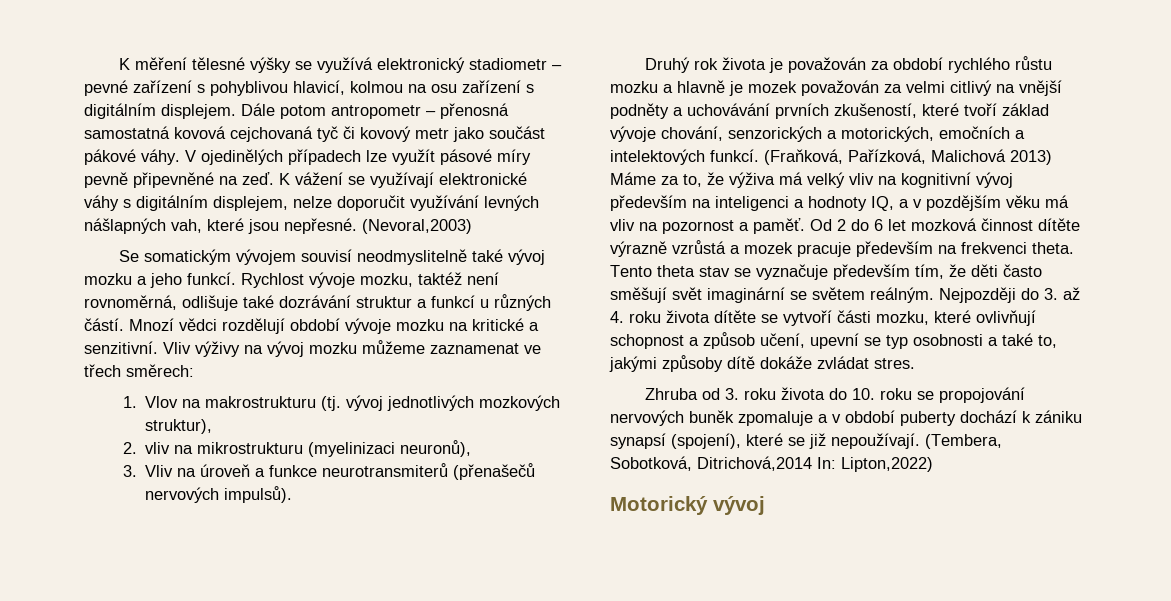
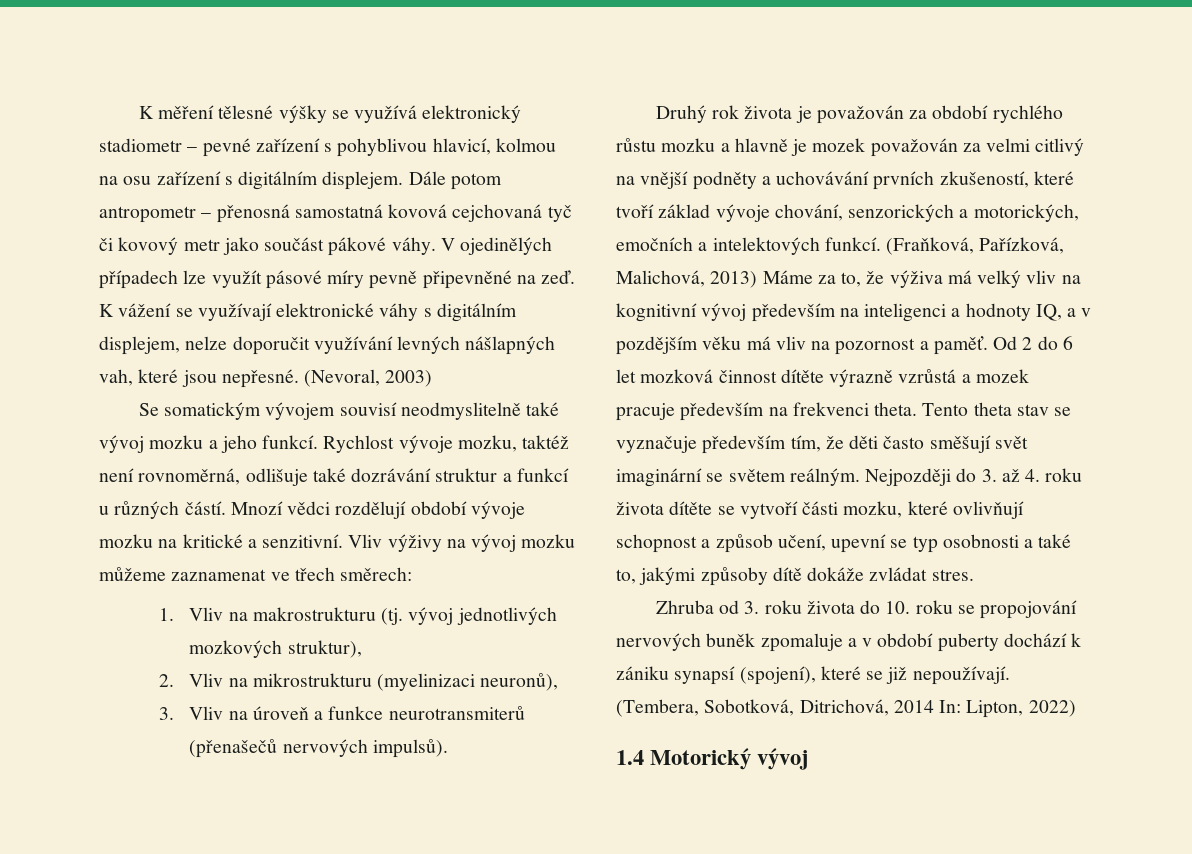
[362,219,472,234] (Nevoral,2003) -> [304,369,433,387] (Nevoral, 2003)
[145,396,179,408] Vlov -> [189,607,224,621] Vliv
[145,442,171,454] vliv -> [189,673,224,687] Vliv
[931,149,1006,162] Malichová -> [616,270,705,287] Malichová,
[697,456,933,472] Ditrichová,2014 In: Lipton,2022) // -> [799,699,1076,718] [616,750,644,765] Ditrichová, 2014 In: Lipton, 2022) // 1.4

